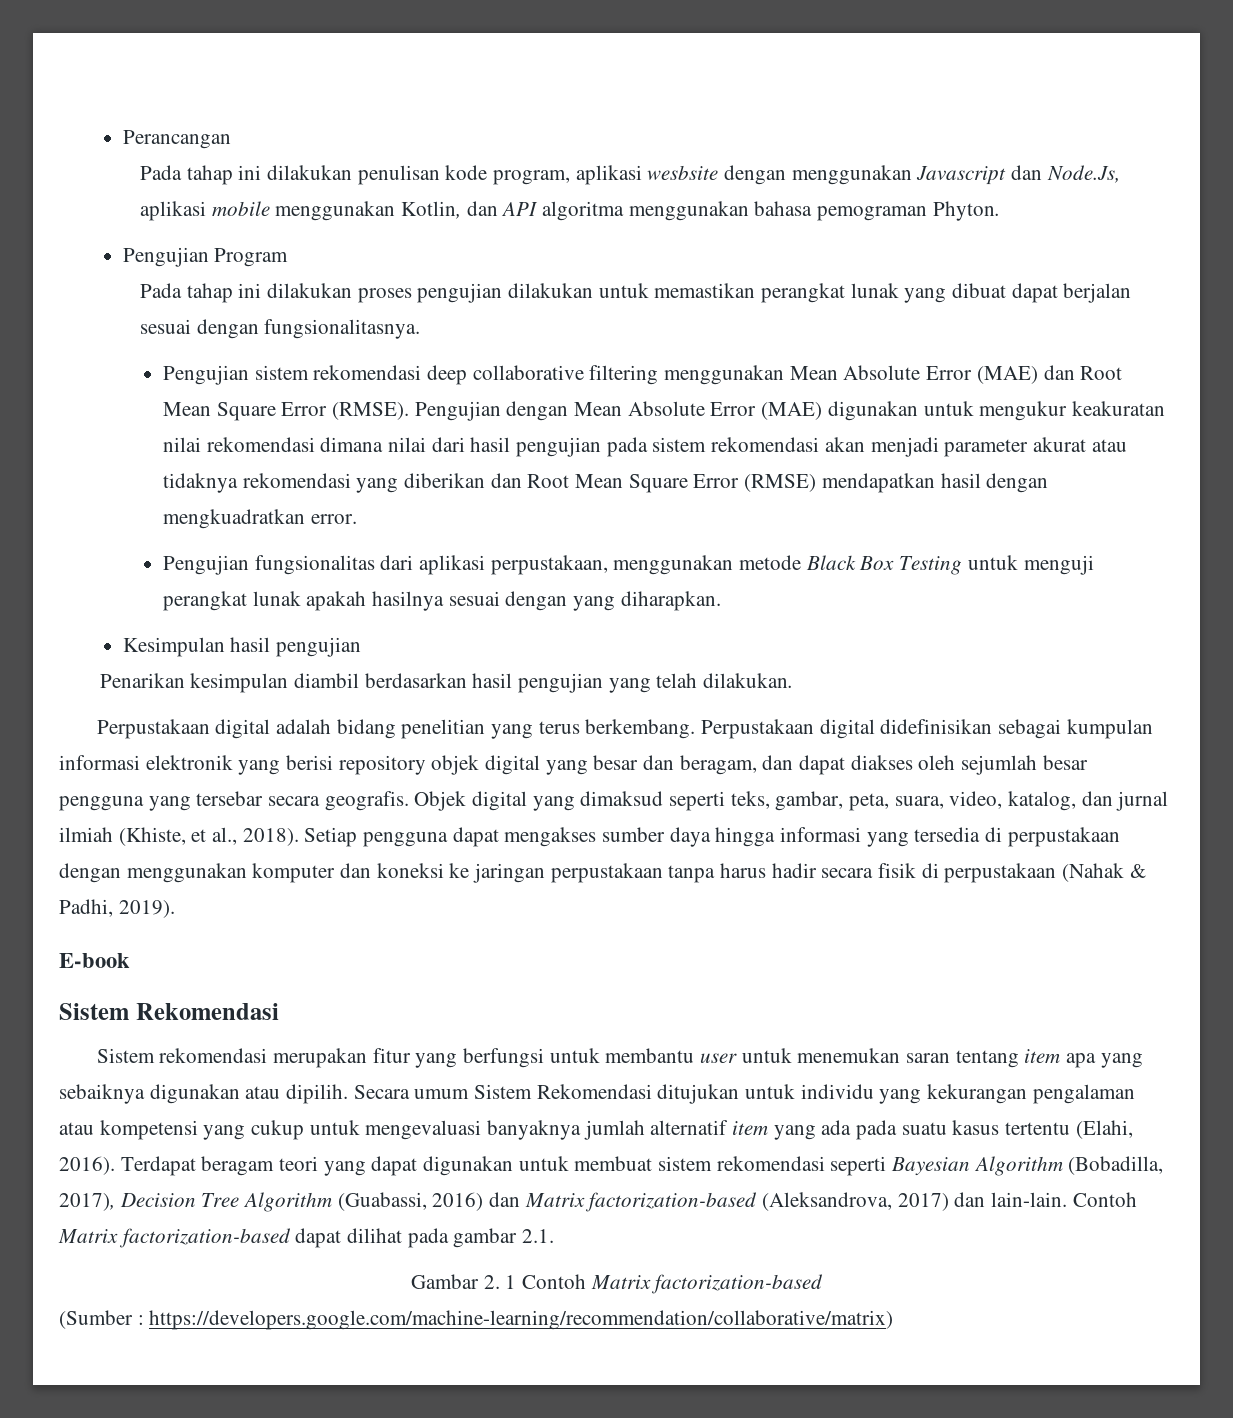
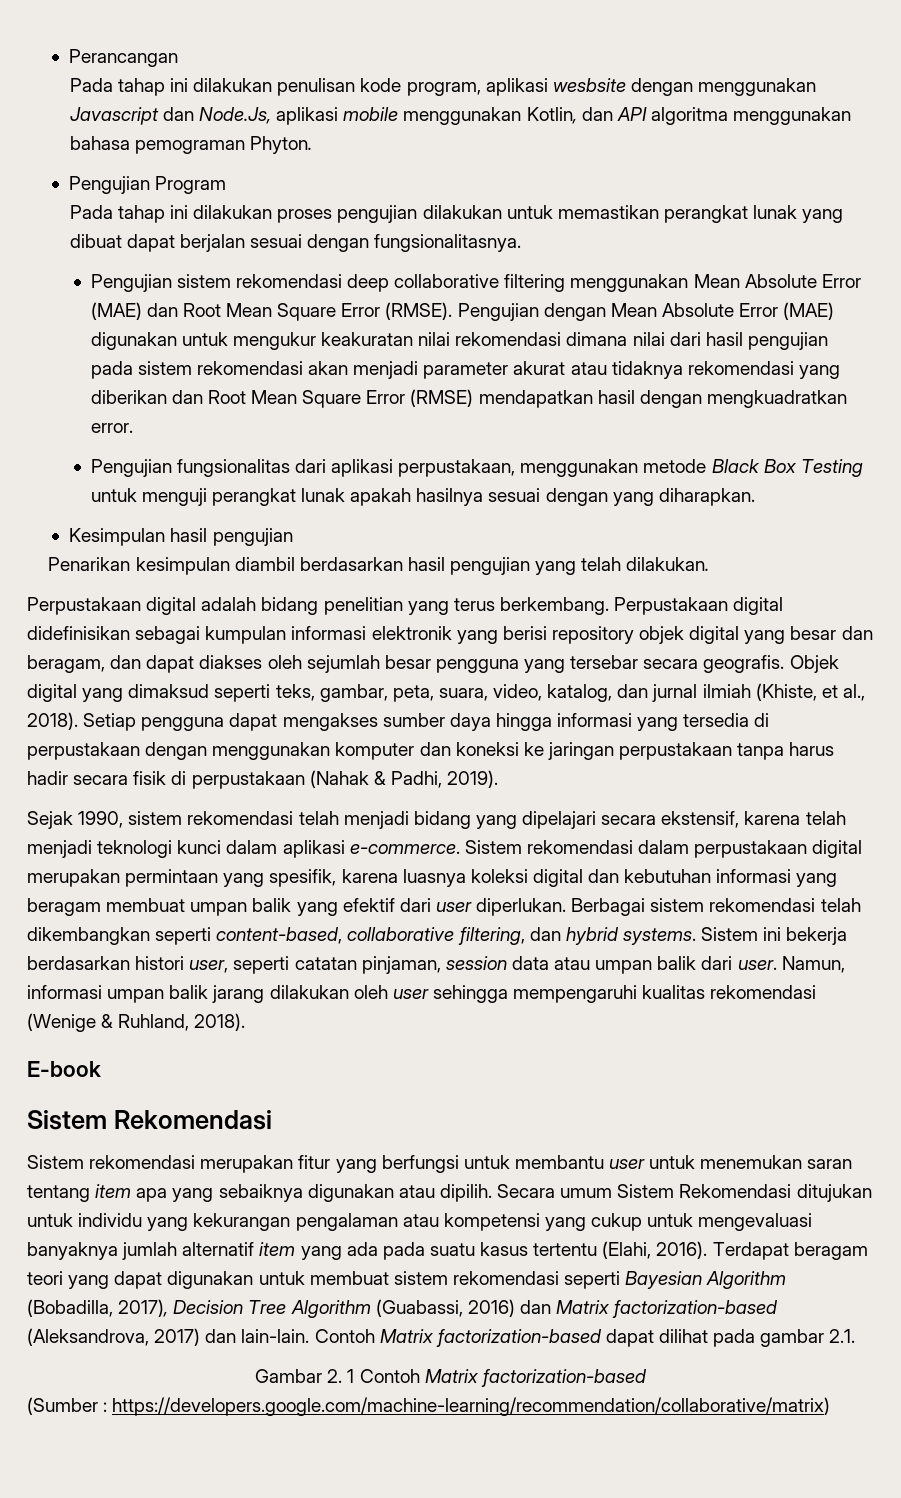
(175, 909) none -> [27,811,846,829] [27,840,863,858] [27,869,838,887] [27,898,861,916] [27,927,848,945] [27,956,845,974] [27,985,817,1003] [27,1013,246,1032] // Sejak 1990, sistem rekomendasi telah menjadi bidang yang dipelajari secara ekstensif, karena telah menjadi teknologi kunci dalam aplikasi e-commerce. Sistem rekomendasi dalam perpustakaan digital merupakan permintaan yang spesifik, karena luasnya koleksi digital dan kebutuhan informasi yang beragam membuat umpan balik yang efektif dari user diperlukan. Berbagai sistem rekomendasi telah dikembangkan seperti content-based, collaborative filtering, dan hybrid systems. Sistem ini bekerja berdasarkan histori user, seperti catatan pinjaman, session data atau umpan balik dari user. Namun, informasi umpan balik jarang dilakukan oleh user sehingga mempengaruhi kualitas rekomendasi (Wenige & Ruhland, 2018).

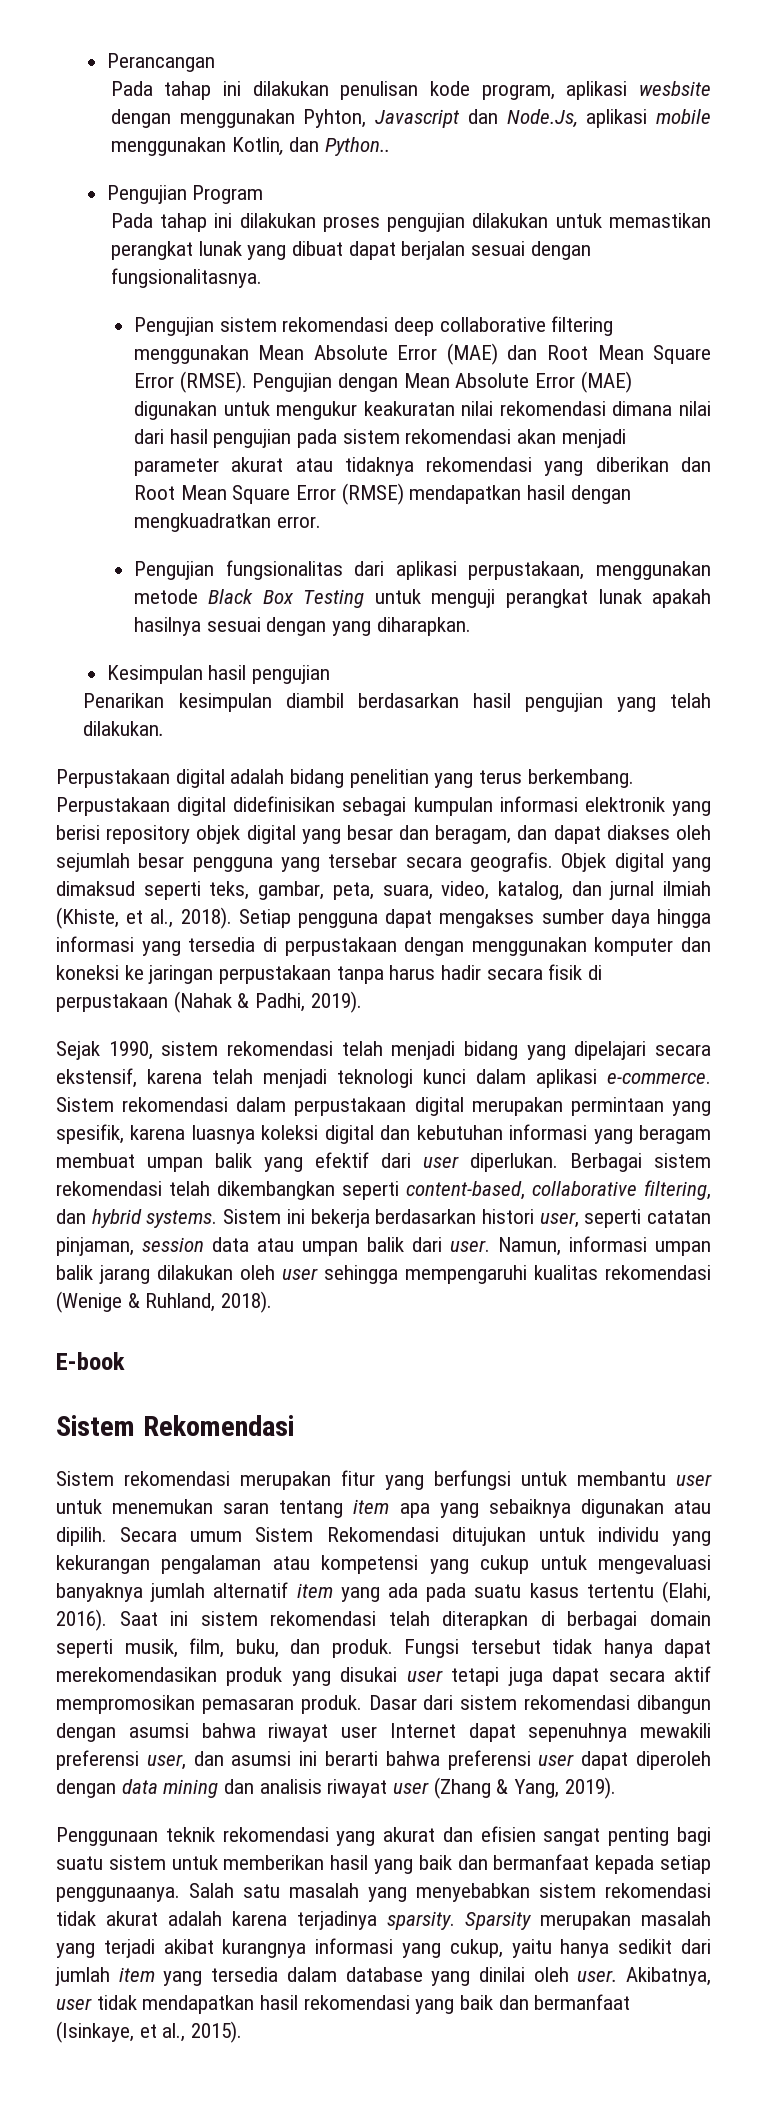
(817, 87) none -> [303,109,367,128] Pyhton,
[616,107,852,125] [69,136,313,154] API algoritma menggunakan bahasa pemograman Phyton. -> [324,137,390,156] Python..
[712,1242,868,1260] [27,1271,787,1289] [27,1299,779,1318] [27,1328,856,1347] [255,1369,647,1387] [27,1397,831,1416] Terdapat beragam teori yang dapat digunakan untuk membuat sistem rekomendasi seperti Bayesian Algorithm (Bobadilla, 2017), Decision Tree Algorithm (Guabassi, 2016) dan Matrix factorization-based (Aleksandrova, 2017) dan lain-lain. Contoh Matrix factorization-based dapat dilihat pada gambar 2.1. // Gambar 2. 1 Contoh Matrix factorization-based // (Sumber : https://developers.google.com/machine-learning/recommendation/collaborative/matrix) -> [119,1611,711,1630] [56,1638,711,1658] [56,1666,712,1686] [56,1695,711,1714] [56,1723,711,1742] [56,1750,711,1770] [56,1777,616,1799] [56,1826,711,1846] [56,1854,711,1874] [56,1883,711,1902] [56,1911,711,1930] [56,1938,711,1958] [55,1967,711,1986] [56,1994,631,2014] [56,2021,243,2043] Saat ini sistem rekomendasi telah diterapkan di berbagai domain seperti musik, film, buku, dan produk. Fungsi tersebut tidak hanya dapat merekomendasikan produk yang disukai user tetapi juga dapat secara aktif mempromosikan pemasaran produk. Dasar dari sistem rekomendasi dibangun dengan asumsi bahwa riwayat user Internet dapat sepenuhnya mewakili preferensi user, dan asumsi ini berarti bahwa preferensi user dapat diperoleh dengan data mining dan analisis riwayat user (Zhang & Yang, 2019). // Penggunaan teknik rekomendasi yang akurat dan efisien sangat penting bagi suatu sistem untuk memberikan hasil yang baik dan bermanfaat kepada setiap penggunaanya. Salah satu masalah yang menyebabkan sistem rekomendasi tidak akurat adalah karena terjadinya sparsity. Sparsity merupakan masalah yang terjadi akibat kurangnya informasi yang cukup, yaitu hanya sedikit dari jumlah item yang tersedia dalam database yang dinilai oleh user. Akibatnya, user tidak mendapatkan hasil rekomendasi yang baik dan bermanfaat (Isinkaye, et al., 2015).

